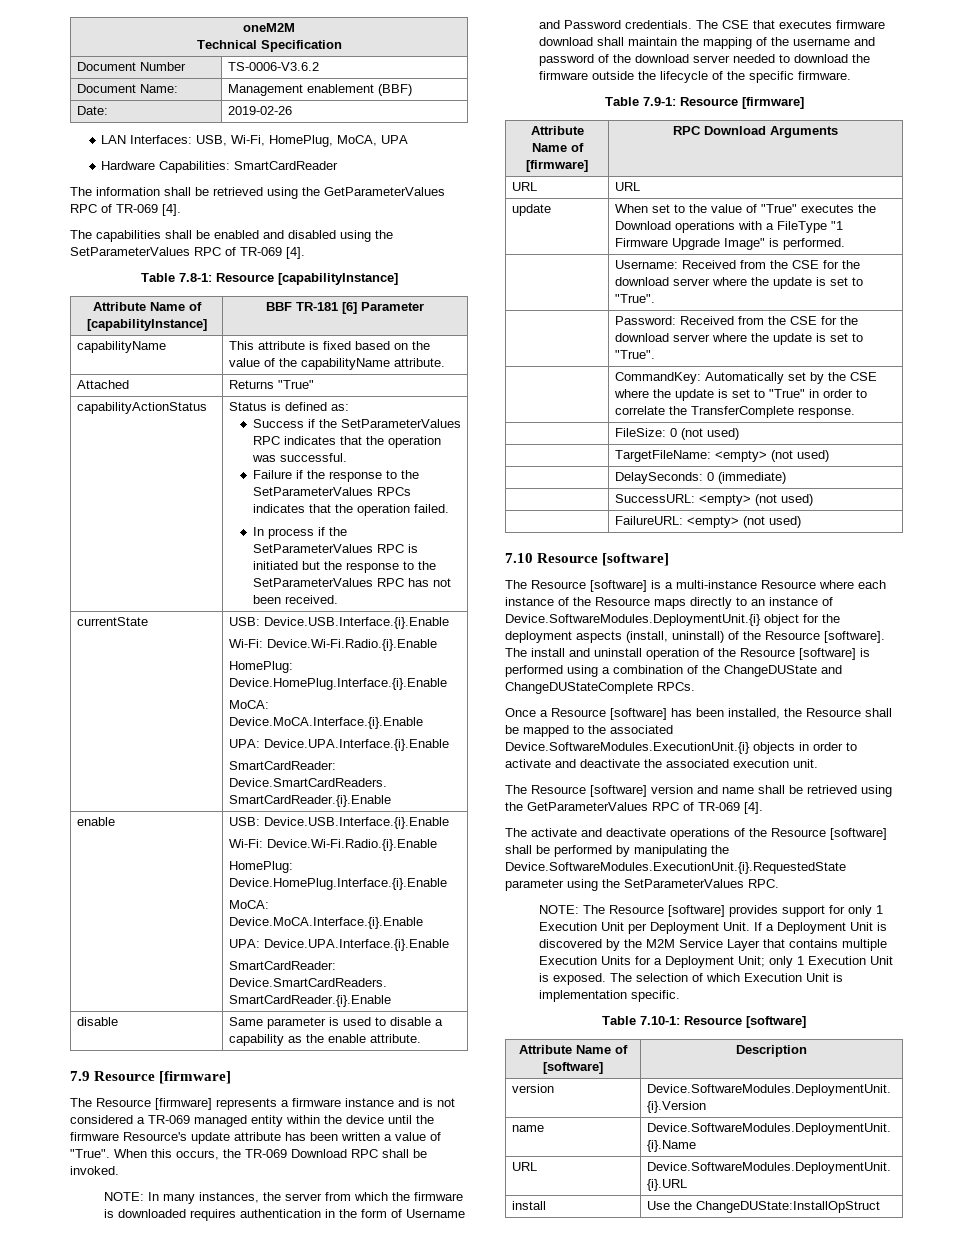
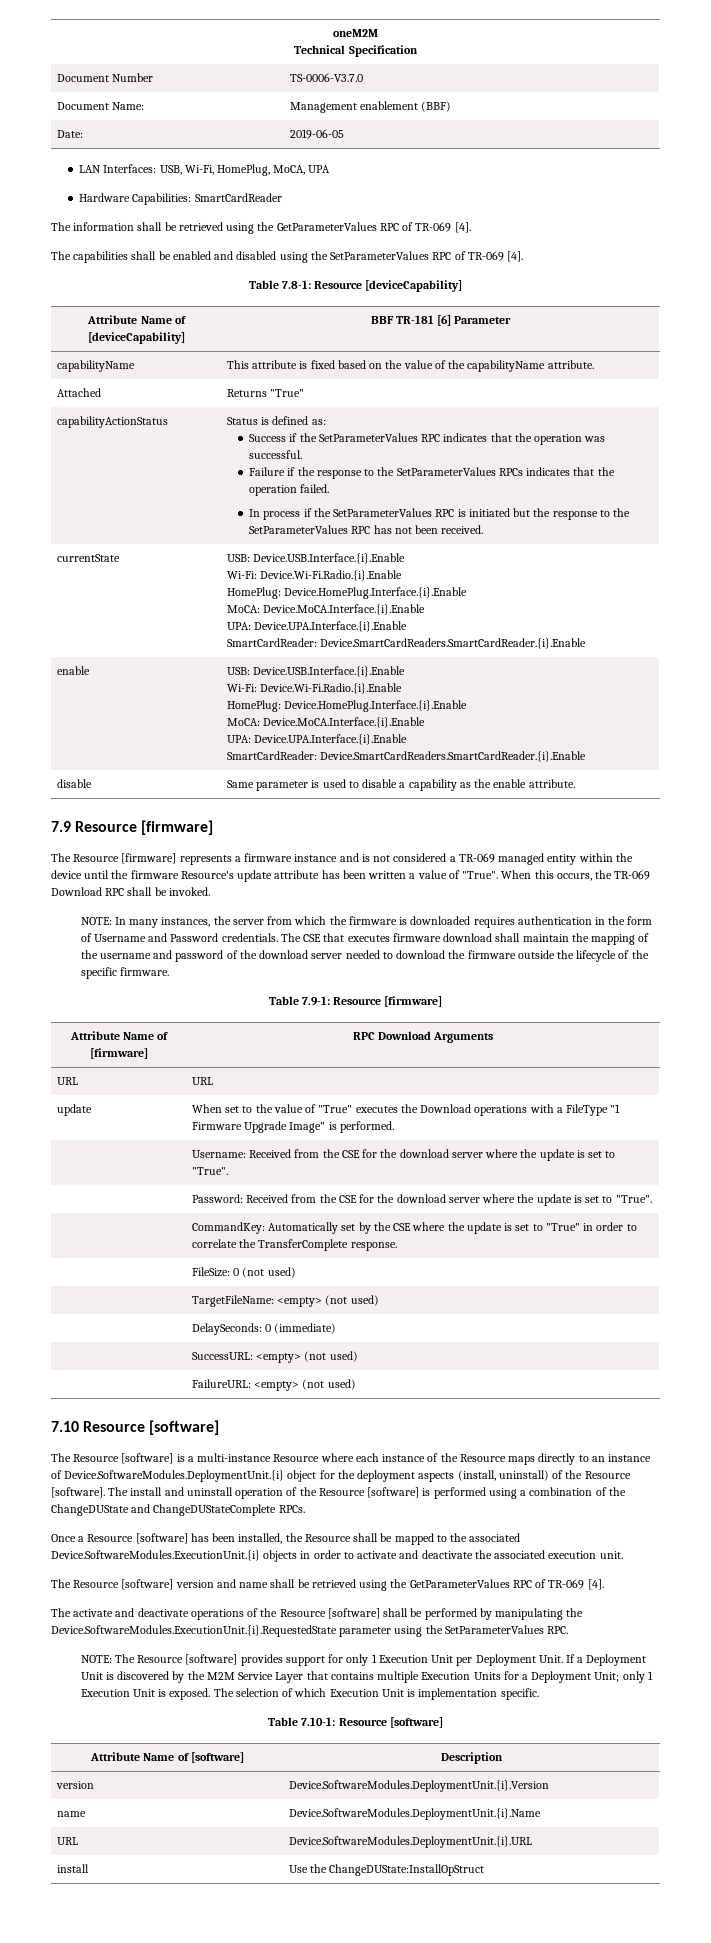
[227,62,319,71] TS-0006-V3.6.2 -> [290,73,364,82] TS-0006-V3.7.0
[227,106,292,115] 2019-02-26 -> [290,129,345,139] 2019-06-05
[277,273,398,285] [92,302,202,311] [86,319,207,331] [capabilityInstance] // Attribute Name of [capabilityInstance] -> [365,280,463,292] [87,315,186,324] [88,332,185,344] [deviceCapability] // Attribute Name of [deviceCapability]

